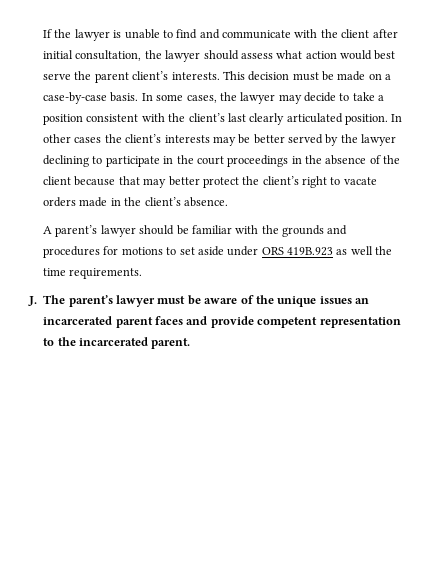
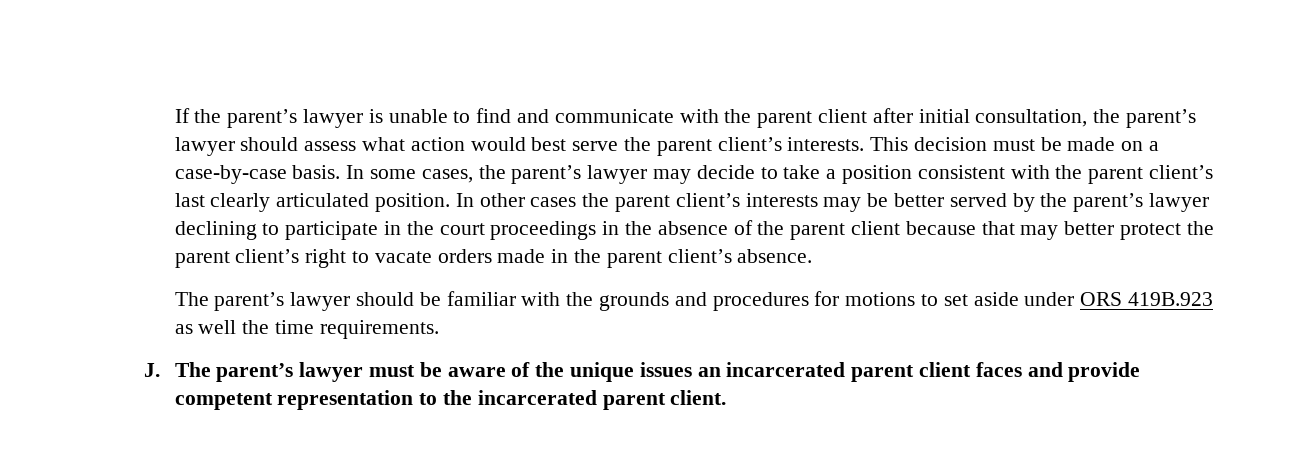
(72, 33) none -> [227,109,298,128] parent’s
(338, 33) none -> [757,111,813,128] parent
(162, 54) none -> [1126,109,1197,128] parent’s
(237, 96) none -> [511,165,582,184] parent’s
(186, 117) none -> [1088,167,1144,184] parent
(122, 138) none -> [614,195,670,212] parent
(358, 138) none -> [1073,193,1144,212] parent’s
(401, 159) none -> [790,223,846,240] parent
(260, 180) none -> [174,251,230,268] parent
(142, 201) none -> [606,251,662,268] parent
[43,226,53,234] A -> [174,292,209,306] The
(153, 322) none -> [918,362,971,377] client
[151,338,191,349] parent. -> [602,390,727,410] parent client.

